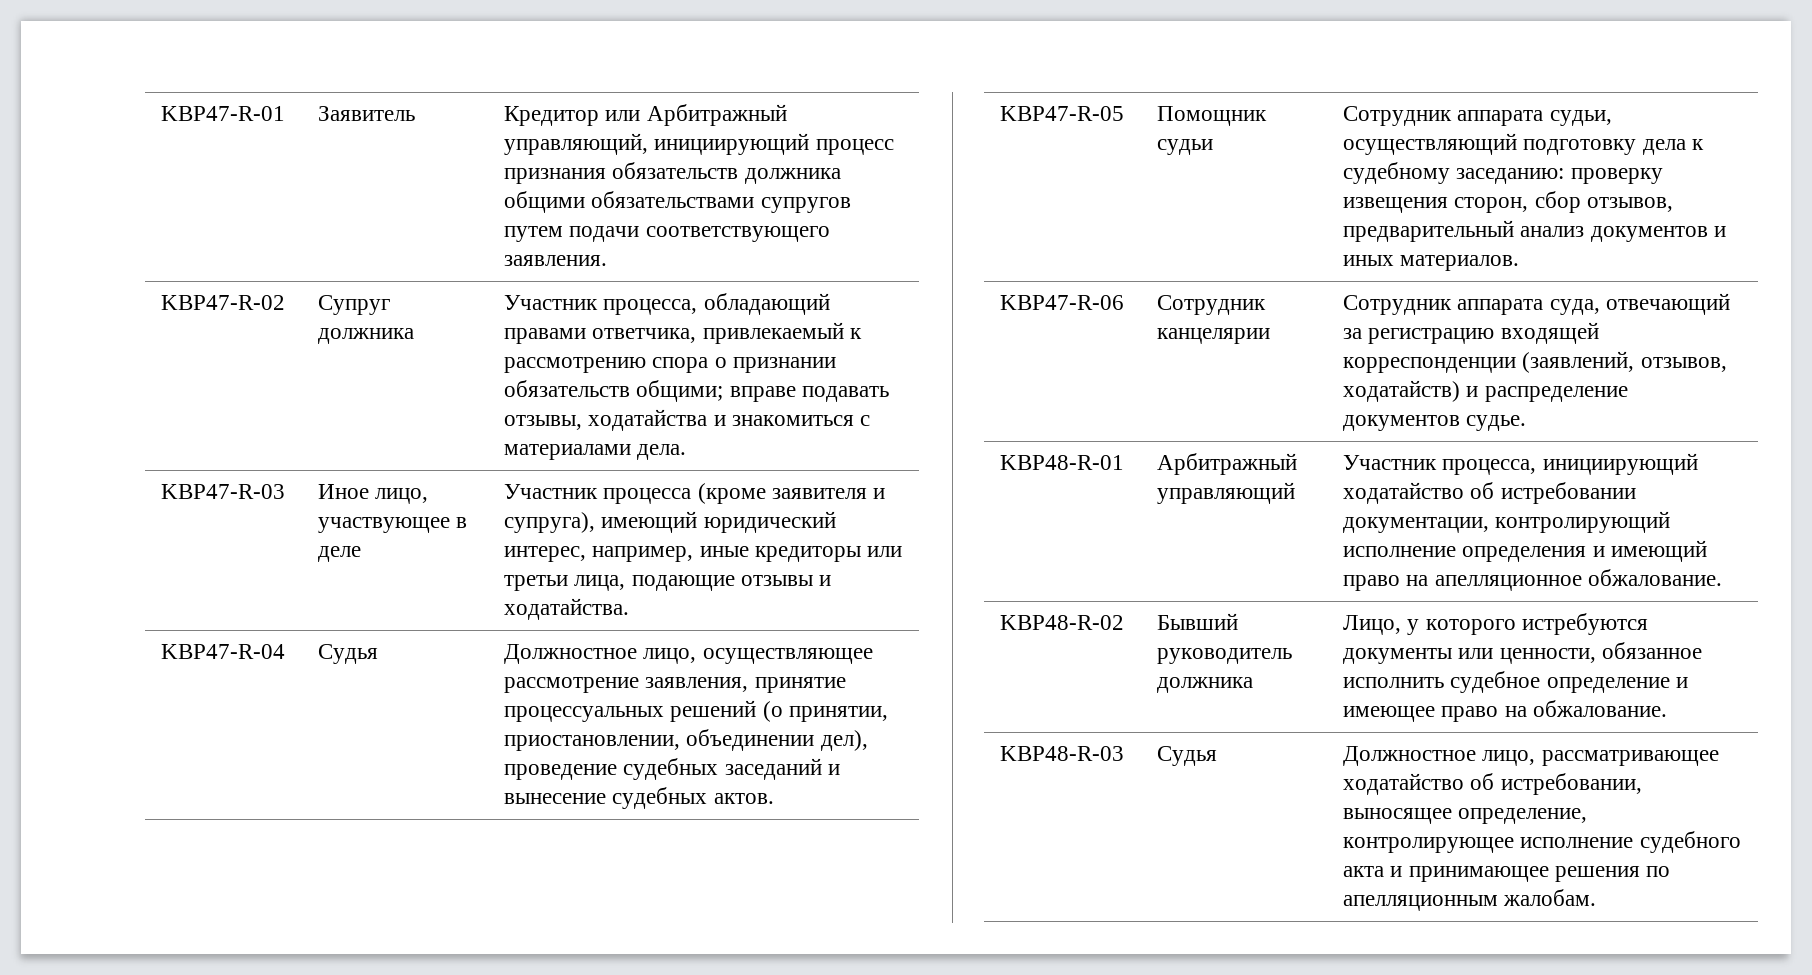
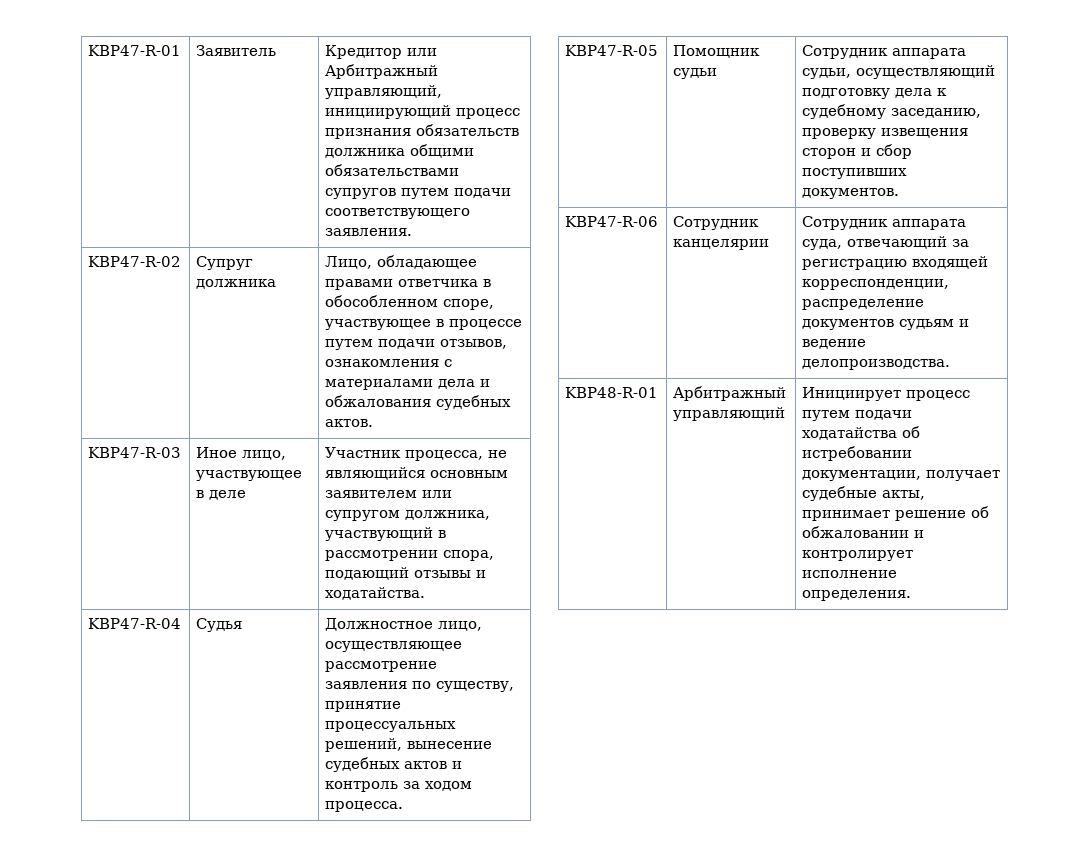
[504,293,830,315] [504,322,862,344] [504,357,836,373] [504,380,889,402] [504,409,871,431] [504,444,687,460] Участник процесса, обладающий правами ответчика, привлекаемый к рассмотрению спора о признании обязательств общими; вправе подавать отзывы, ходатайства и знакомиться с материалами дела. -> [325,255,478,269] [325,279,492,290] [325,295,495,310] [325,319,523,330] [325,339,508,350] [325,359,453,367] [325,379,491,390] [325,395,512,410] [325,419,374,427] Лицо, обладающее правами ответчика в обособленном споре, участвующее в процессе путем подачи отзывов, ознакомления с материалами дела и обжалования судебных актов.
[603,483,886,504] [504,511,836,533] [504,546,903,562] [504,575,735,591] процесса (кроме заявителя и супруга), имеющий юридический интерес, например, иные кредиторы или третьи лица, подающие -> [405,450,508,461] [325,467,509,480] [325,490,453,498] [325,510,491,521] [325,527,447,541] [325,550,495,561] [325,567,410,580] процесса, не являющийся основным заявителем или супругом должника, участвующий в рассмотрении спора, подающий
[645,677,846,693] [504,700,888,722] [504,729,868,751] [504,758,840,780] [504,787,774,809] заявления, принятие процессуальных решений (о принятии, приостановлении, объединении дел), проведение судебных заседаний и вынесение судебных актов. -> [325,681,515,692] [325,701,402,712] [325,721,457,732] [325,738,493,752] [325,757,463,772] [325,781,473,792] [325,801,404,812] заявления по существу, принятие процессуальных решений, вынесение судебных актов и контроль за ходом процесса.
[1456,168,1565,184] заседанию: -> [891,108,982,118] заседанию,
[1454,191,1673,213] [1343,220,1726,242] [1343,255,1520,271] сторон, сбор отзывов, предварительный анализ документов и иных материалов. -> [802,144,913,159] [802,168,908,179] [802,188,900,199] сторон и сбор поступивших документов.
[1343,351,1727,373] [1343,380,1628,402] [1343,415,1527,431] [1000,455,1125,470] [1157,453,1298,475] [1157,482,1296,504] [1343,453,1698,475] [1343,482,1636,504] [1343,511,1671,533] [1343,540,1707,562] [1343,569,1722,591] [1000,615,1125,630] [1157,613,1239,630] [1157,648,1293,664] [1157,677,1254,693] [1343,613,1648,635] [1343,642,1702,664] [1343,671,1688,693] [1343,700,1667,722] [1000,746,1125,761] [1157,746,1218,766] [1343,746,1719,766] [1343,773,1642,795] [1343,808,1588,824] [1343,831,1741,853] [1343,866,1671,882] [1343,889,1597,911] корреспонденции (заявлений, отзывов, ходатайств) и распределение документов судье. // KBP48-R-01 | Арбитражный управляющий | Участник процесса, инициирующий ходатайство об истребовании документации, контролирующий исполнение определения и имеющий право на апелляционное обжалование. // KBP48-R-02 | Бывший руководитель должника | Лицо, у которого истребуются документы или ценности, обязанное исполнить судебное определение и имеющее право на обжалование. // KBP48-R-03 | Судья | Должностное лицо, рассматривающее ходатайство об истребовании, выносящее определение, контролирующее исполнение судебного акта и принимающее решения по апелляционным жалобам. -> [802,279,950,290] [802,299,925,310] [802,319,970,330] [802,339,867,349] [802,359,951,370] [565,387,659,398] [673,386,787,401] [673,407,786,421] [802,387,971,401] [802,410,913,421] [802,426,921,440] [802,446,913,461] [802,470,1001,481] [802,486,926,501] [802,506,990,521] [802,526,925,538] [802,550,914,561] [802,570,898,578] [802,590,912,601] корреспонденции, распределение документов судьям и ведение делопроизводства. // KBP48-R-01 | Арбитражный управляющий | Инициирует процесс путем подачи ходатайства об истребовании документации, получает судебные акты, принимает решение об обжаловании и контролирует исполнение определения.

